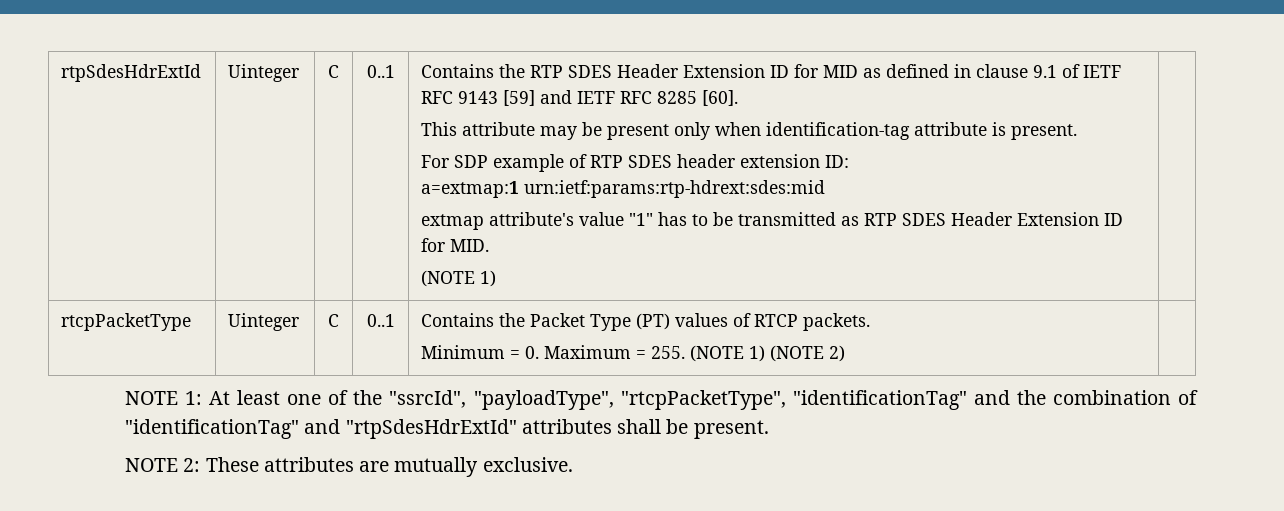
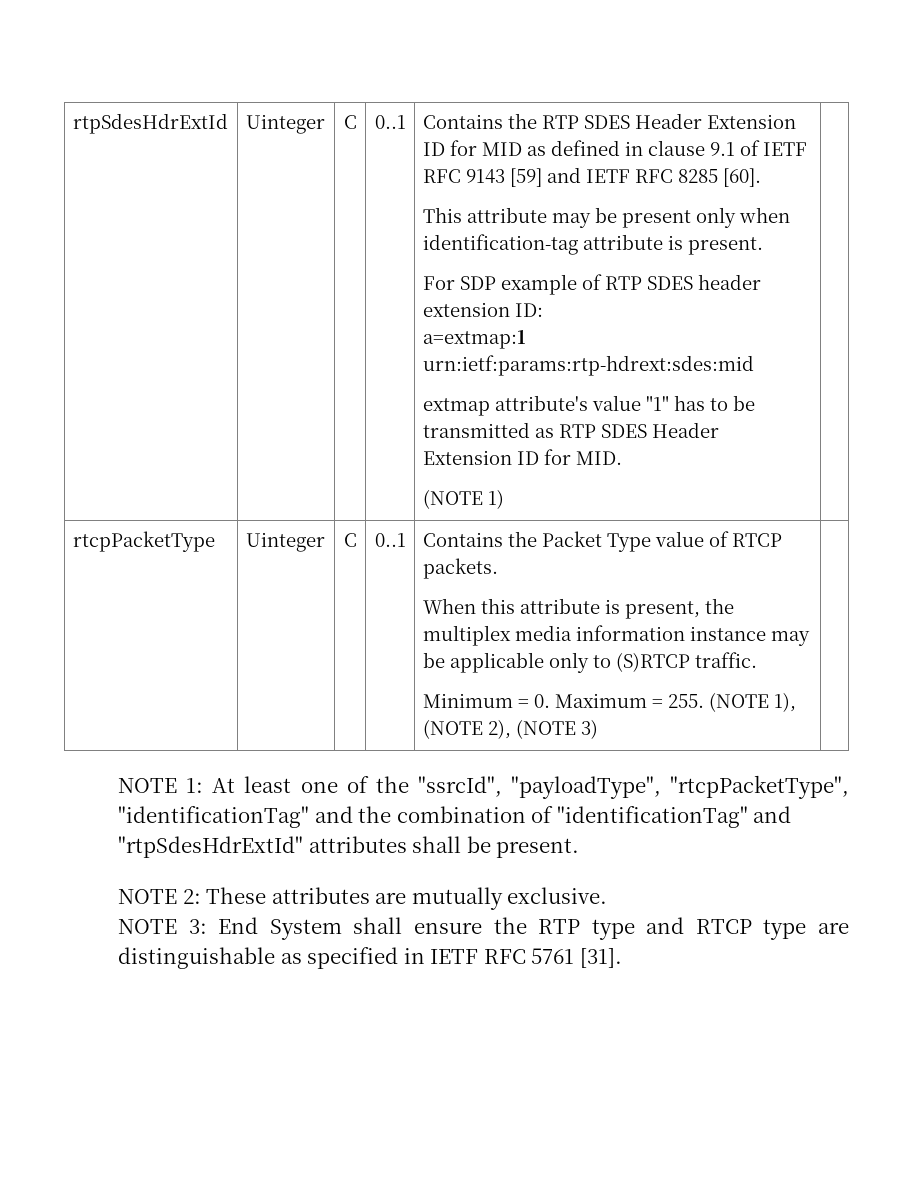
[636,313,729,330] (PT) values -> [654,531,704,547] value
(871, 322) none -> [422,598,734,619] [422,625,810,646] [422,652,757,673] // When this attribute is present, the multiplex media information instance may be applicable only to (S)RTCP traffic.
[749,345,846,362] 1) (NOTE 2) -> [773,692,796,712] [422,719,598,739] 1), (NOTE 2), (NOTE 3)
(573, 464) none -> [118,917,850,940] [118,947,622,969] // NOTE 3: End System shall ensure the RTP type and RTCP type are distinguishable as specified in IETF RFC 5761 [31].

